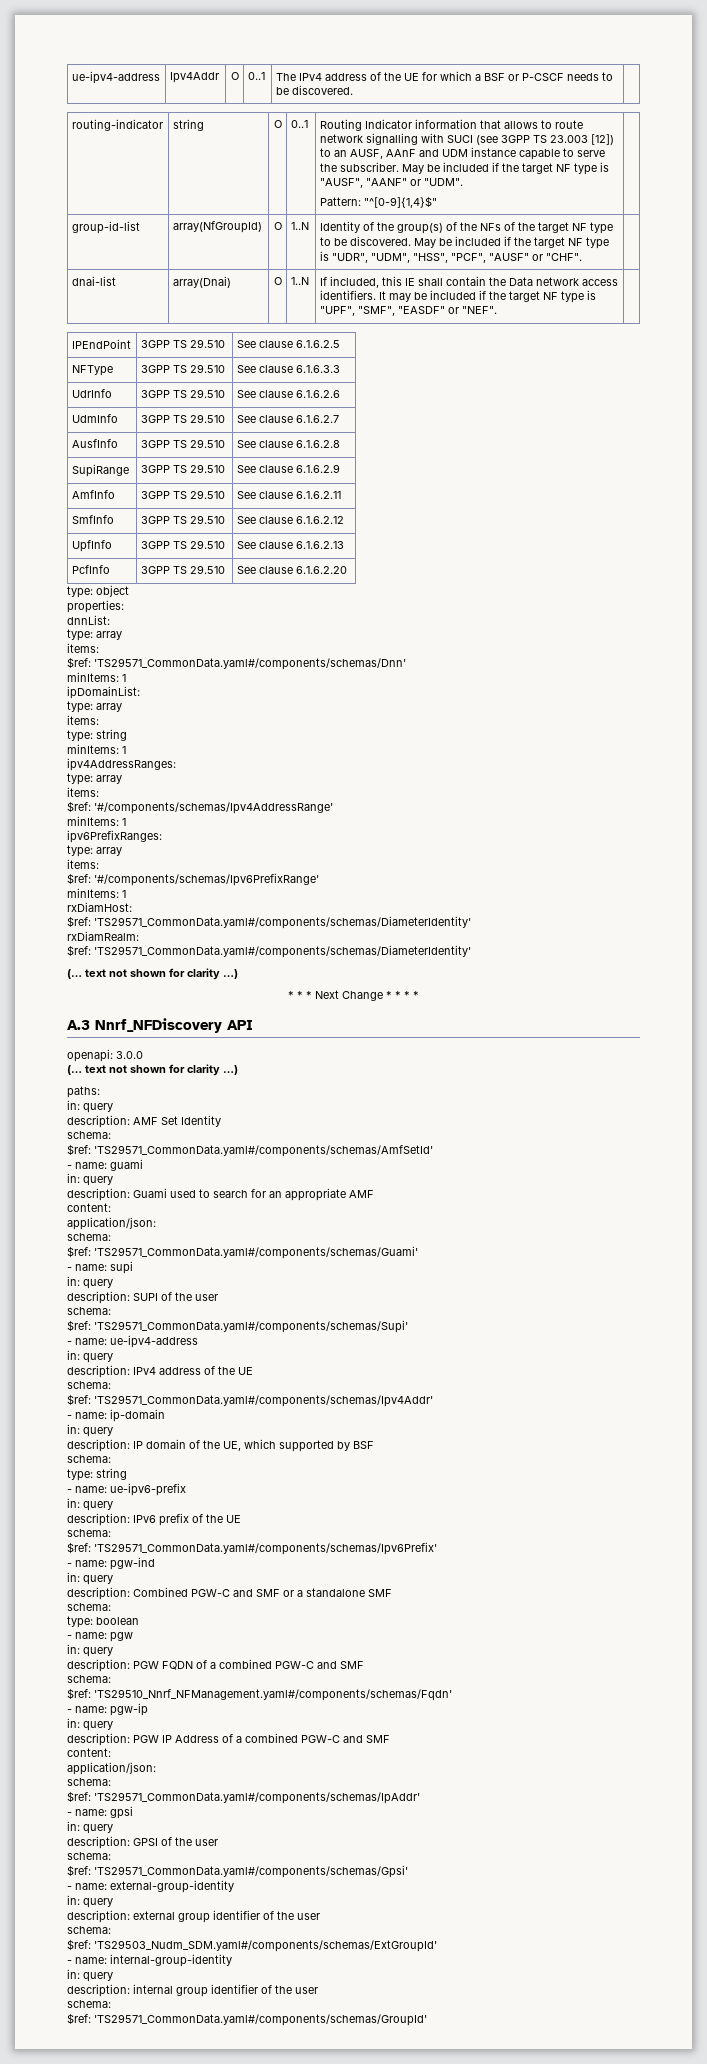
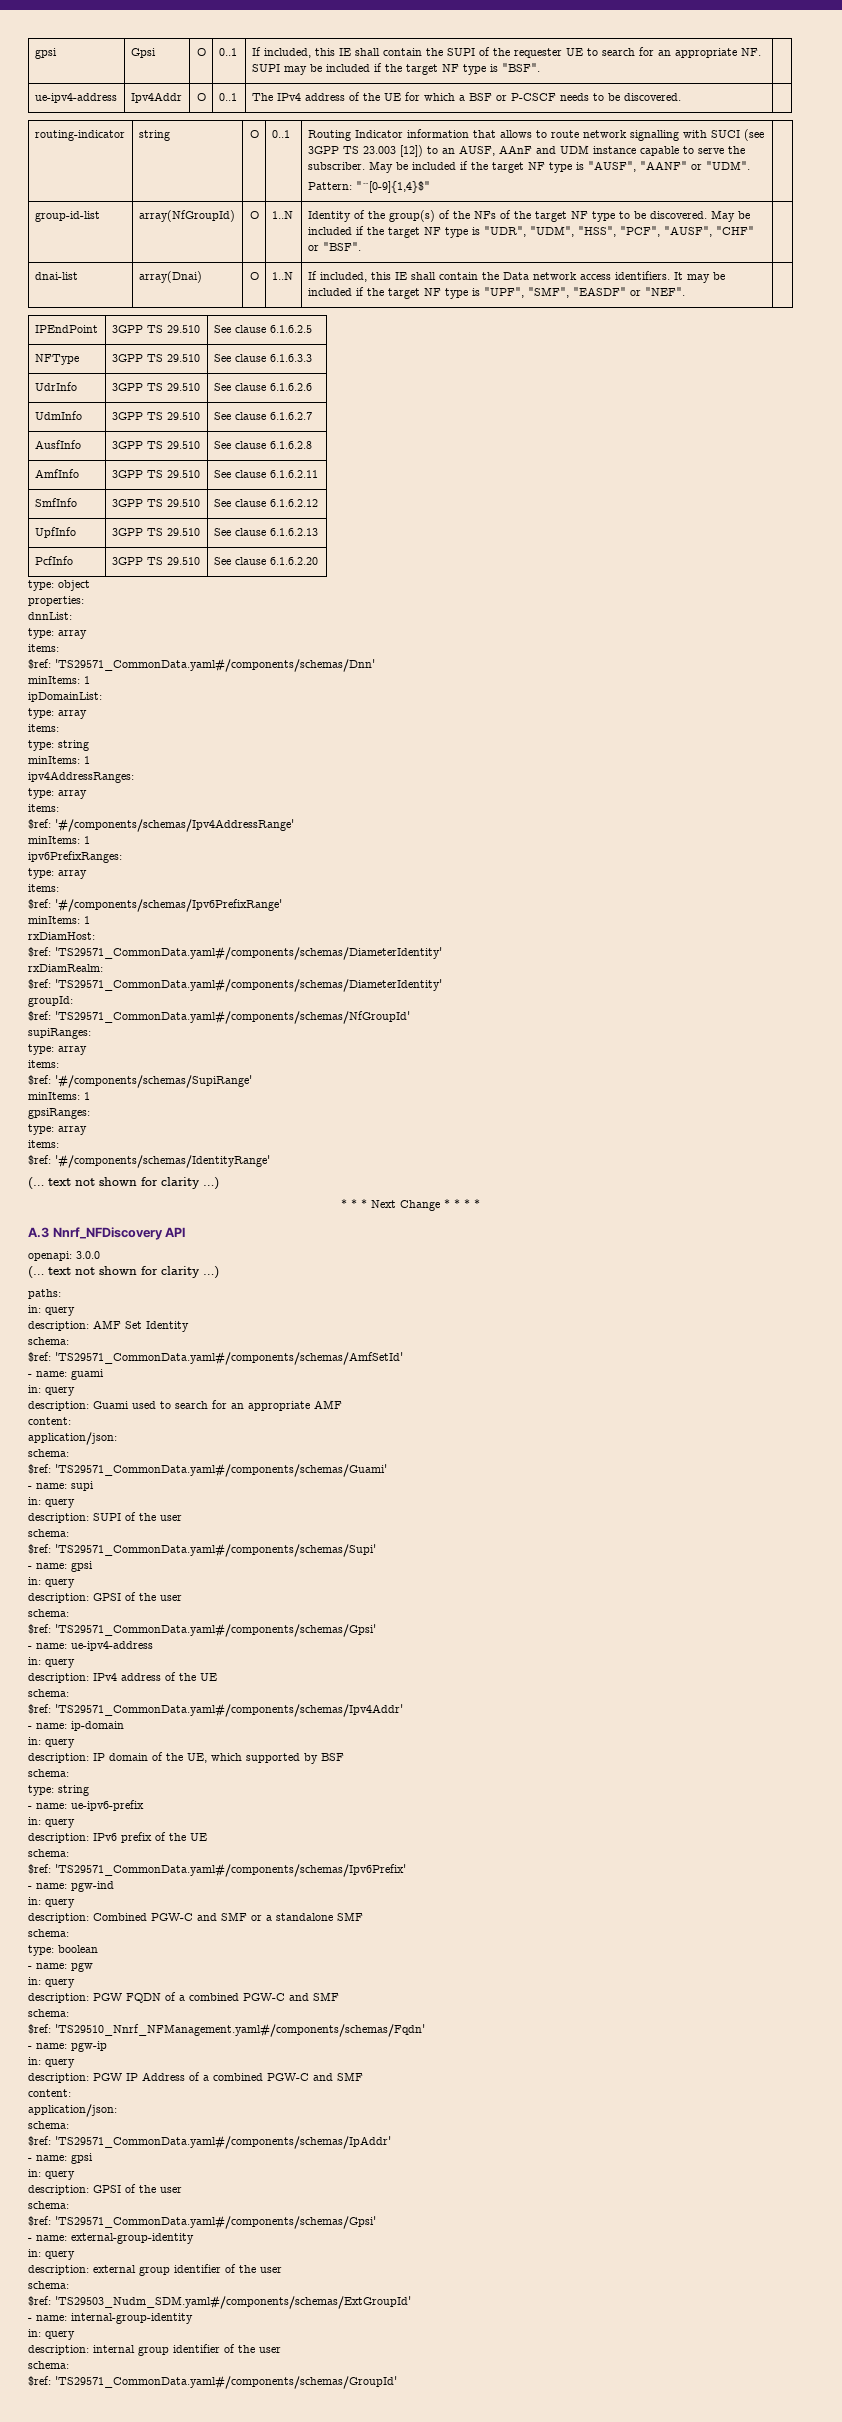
(71, 77) none -> [34,48,57,59] [130,48,156,58] [196,48,206,56] [218,48,237,56] [251,47,761,58] [251,63,540,75] gpsi | Gpsi | O | 0..1 | If included, this IE shall contain the SUPI of the requester UE to search for an appropriate NF. SUPI may be included if the target NF type is "BSF". | //
[488,253,582,261] "AUSF" or "CHF". -> [663,226,754,237] [307,242,361,251] "AUSF", "CHF" or "BSF".
[71,464,129,477] [140,464,225,473] [236,464,340,473] // SupiRange | 3GPP TS 29.510 | See clause 6.1.6.2.9 -> (312, 445) none
(471, 951) none -> [28,996,73,1007] [28,1010,410,1024] [28,1028,91,1039] [28,1044,87,1055] [28,1060,59,1068] [28,1074,252,1088] [28,1092,90,1100] [28,1108,90,1119] [28,1124,87,1135] [28,1140,59,1148] [28,1154,270,1168] // groupId: // $ref: 'TS29571_CommonData.yaml#/components/schemas/NfGroupId' // supiRanges: // type: array // items: // $ref: '#/components/schemas/SupiRange' // minItems: 1 // gpsiRanges: // type: array // items: // $ref: '#/components/schemas/IdentityRange'
(408, 1326) none -> [28,1561,93,1572] [28,1577,75,1588] [28,1592,182,1603] [28,1609,69,1617] [28,1623,376,1637] // - name: gpsi // in: query // description: GPSI of the user // schema: // $ref: 'TS29571_CommonData.yaml#/components/schemas/Gpsi'

